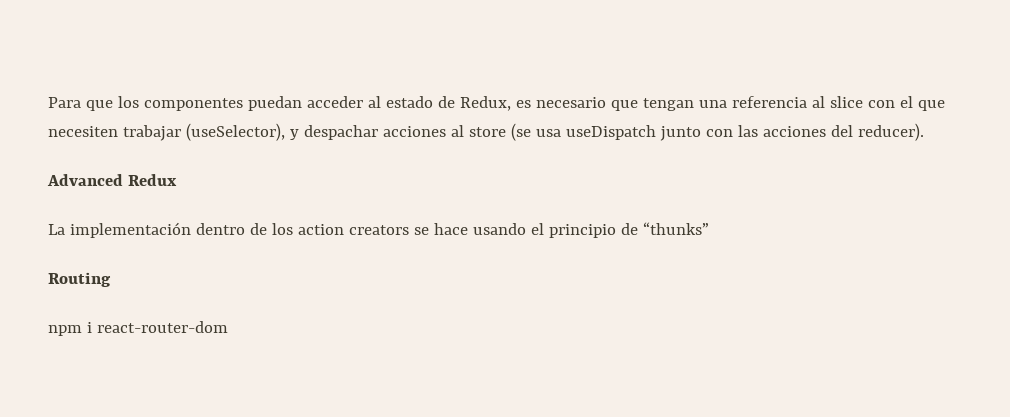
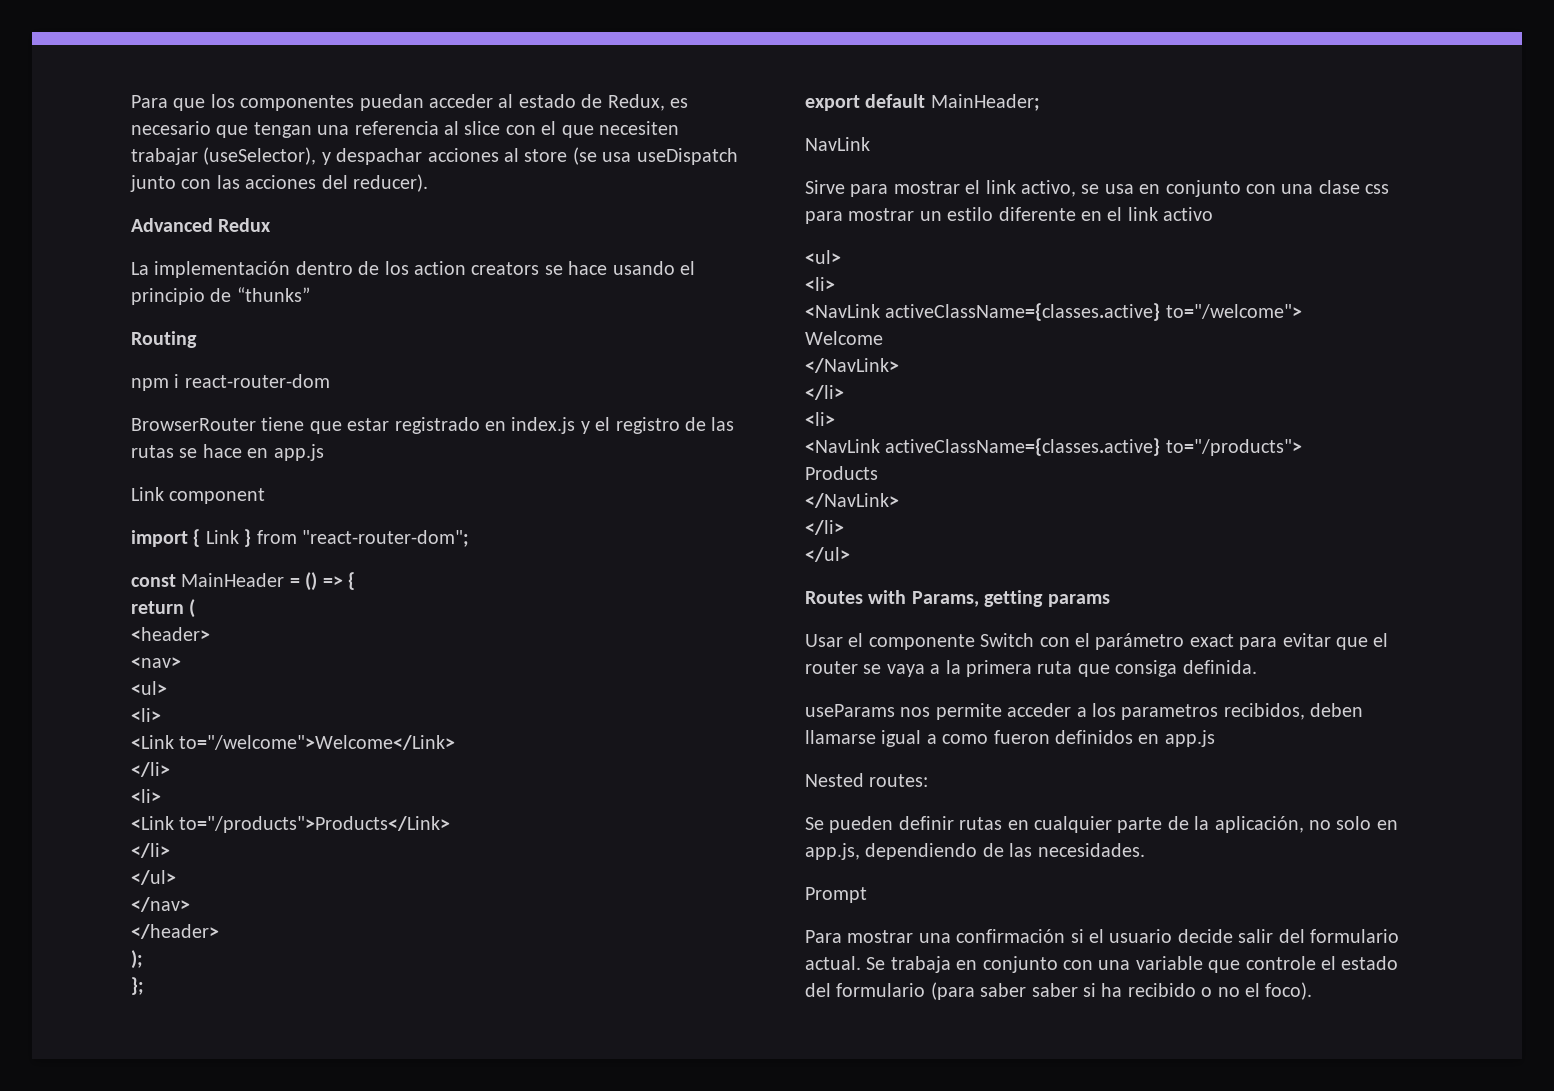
(228, 327) none -> [131,417,735,434] [131,444,324,461] [131,487,266,504] [131,529,469,547] [131,572,355,591] [131,599,196,618] [131,627,210,641] [131,657,181,668] [131,681,167,695] [131,708,161,722] [131,735,456,750] [131,762,170,777] [131,789,161,803] [131,816,451,833] [131,843,170,858] [131,870,176,885] [131,897,190,912] [131,924,219,939] [131,950,143,969] [131,977,144,995] [805,94,1040,111] [805,137,870,151] [805,180,1390,197] [805,207,1214,224] [805,250,841,264] [805,277,835,291] [805,303,1302,321] [805,331,883,345] [805,358,899,373] [805,385,844,400] [805,412,835,426] [805,438,1302,456] [805,466,878,480] [805,493,899,508] [805,520,844,535] [805,547,850,562] [805,590,1110,607] [805,633,1389,650] [805,660,1257,677] [805,703,1364,720] [805,730,1215,747] [805,773,929,787] [805,816,1398,833] [805,843,1145,860] [805,887,867,903] [805,929,1399,943] [805,956,1399,973] [805,982,1313,1000] // BrowserRouter tiene que estar registrado en index.js y el registro de las rutas se hace en app.js // Link component // import { Link } from "react-router-dom"; // const MainHeader = () => { // return ( // <header> // <nav> // <ul> // <li> // <Link to="/welcome">Welcome</Link> // </li> // <li> // <Link to="/products">Products</Link> // </li> // </ul> // </nav> // </header> // ); // }; // export default MainHeader; // NavLink // Sirve para mostrar el link activo, se usa en conjunto con una clase css para mostrar un estilo diferente en el link activo // <ul> // <li> // <NavLink activeClassName={classes.active} to="/welcome"> // Welcome // </NavLink> // </li> // <li> // <NavLink activeClassName={classes.active} to="/products"> // Products // </NavLink> // </li> // </ul> // Routes with Params, getting params // Usar el componente Switch con el parámetro exact para evitar que el router se vaya a la primera ruta que consiga definida. // useParams nos permite acceder a los parametros recibidos, deben llamarse igual a como fueron definidos en app.js // Nested routes: // Se pueden definir rutas en cualquier parte de la aplicación, no solo en app.js, dependiendo de las necesidades. // Prompt // Para mostrar una confirmación si el usuario decide salir del formulario actual. Se trabaja en conjunto con una variable que controle el estado del formulario (para saber saber si ha recibido o no el foco).

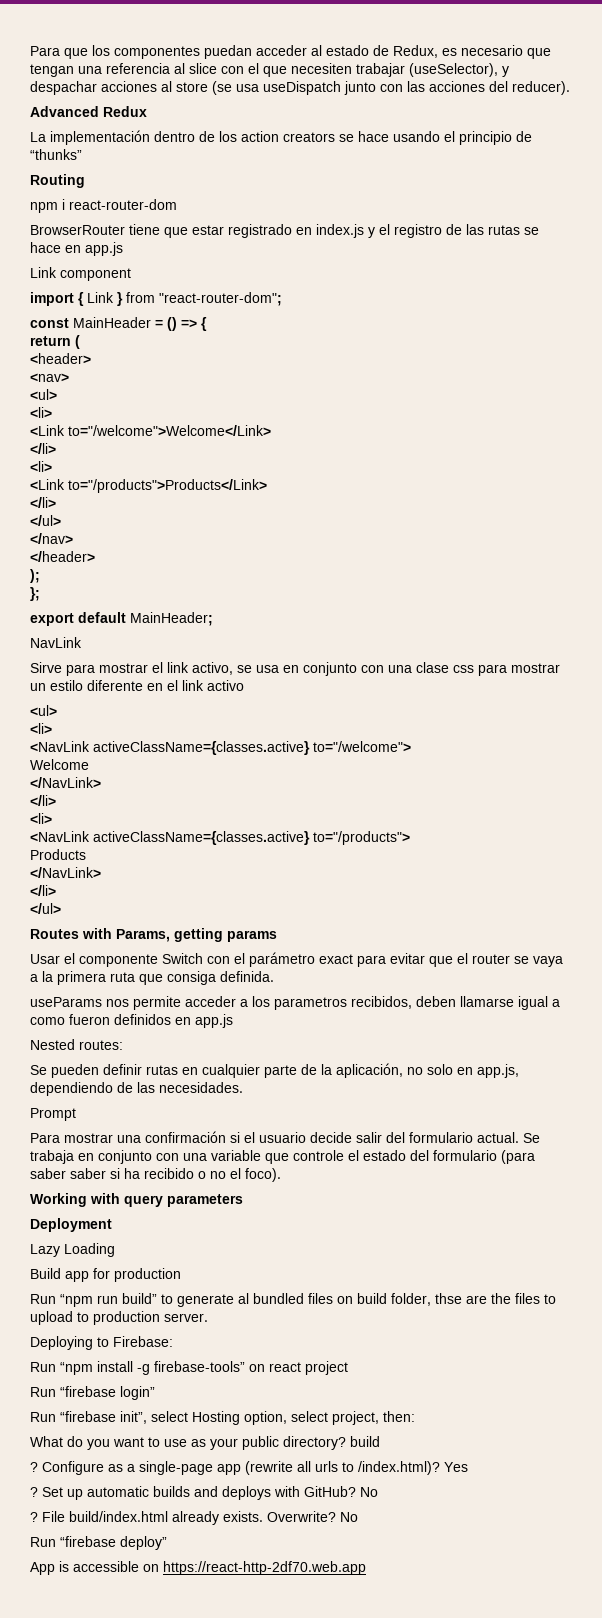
(1313, 991) none -> [30,1193,243,1207] [30,1218,112,1232] [30,1243,115,1257] [30,1268,181,1282] [30,1293,556,1307] [30,1311,208,1325] [30,1336,173,1350] [30,1361,348,1375] [30,1386,155,1400] [30,1411,415,1425] [30,1436,380,1450] [30,1461,468,1475] [30,1486,378,1500] [30,1511,358,1525] [30,1536,167,1550] [30,1561,366,1575] // Working with query parameters // Deployment // Lazy Loading // Build app for production // Run “npm run build” to generate al bundled files on build folder, thse are the files to upload to production server. // Deploying to Firebase: // Run “npm install -g firebase-tools” on react project // Run “firebase login” // Run “firebase init”, select Hosting option, select project, then: // What do you want to use as your public directory? build // ? Configure as a single-page app (rewrite all urls to /index.html)? Yes // ? Set up automatic builds and deploys with GitHub? No // ? File build/index.html already exists. Overwrite? No // Run “firebase deploy” // App is accessible on https://react-http-2df70.web.app

